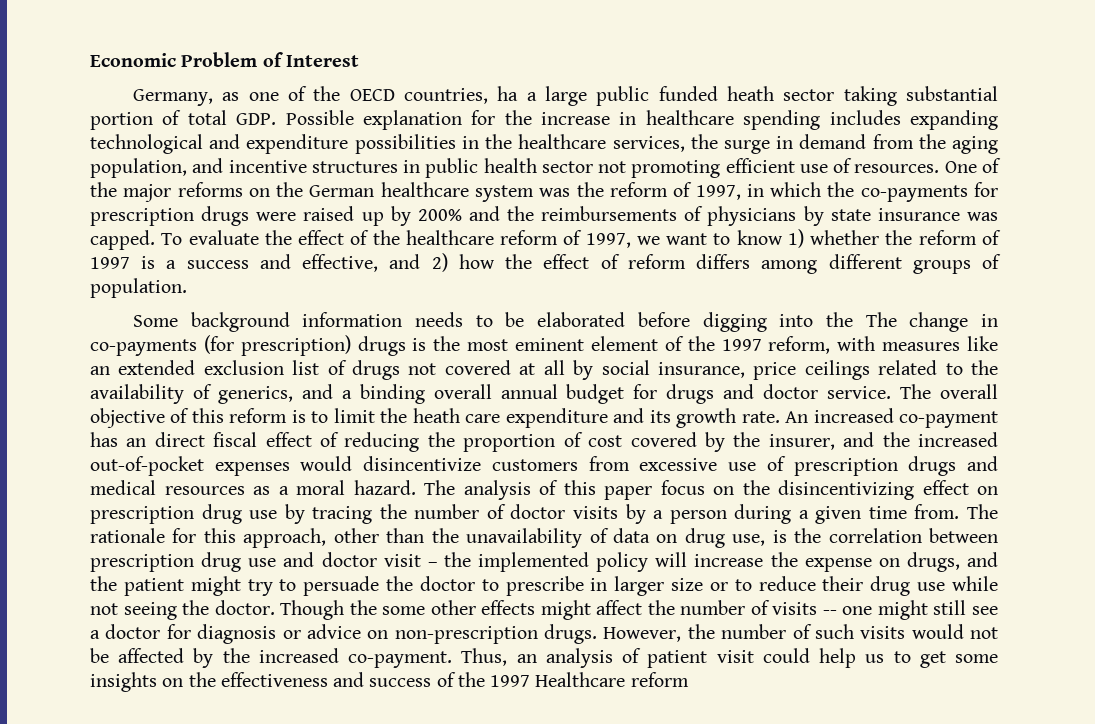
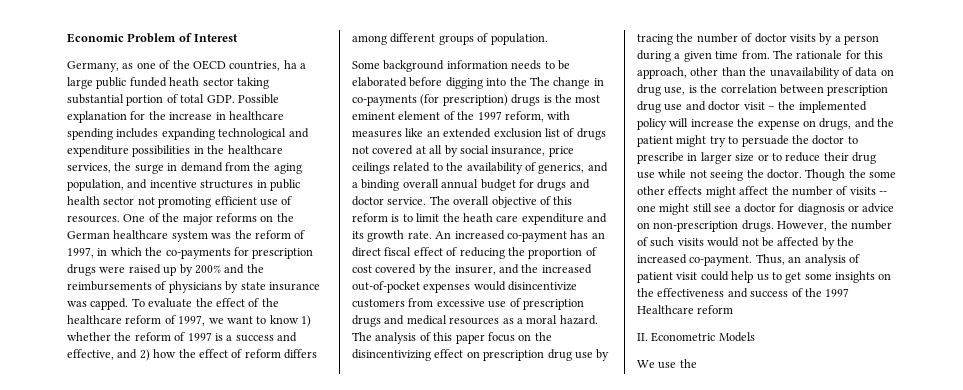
(689, 679) none -> [637,332,755,342] [637,359,697,369] // II. Econometric Models // We use the

